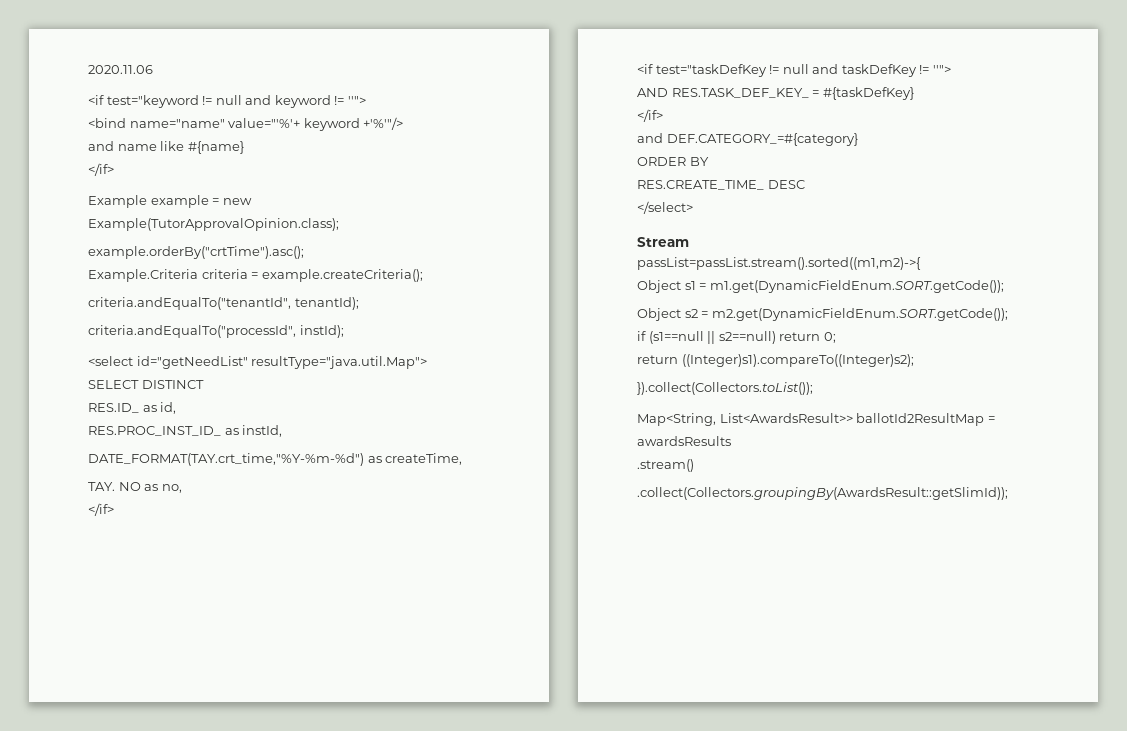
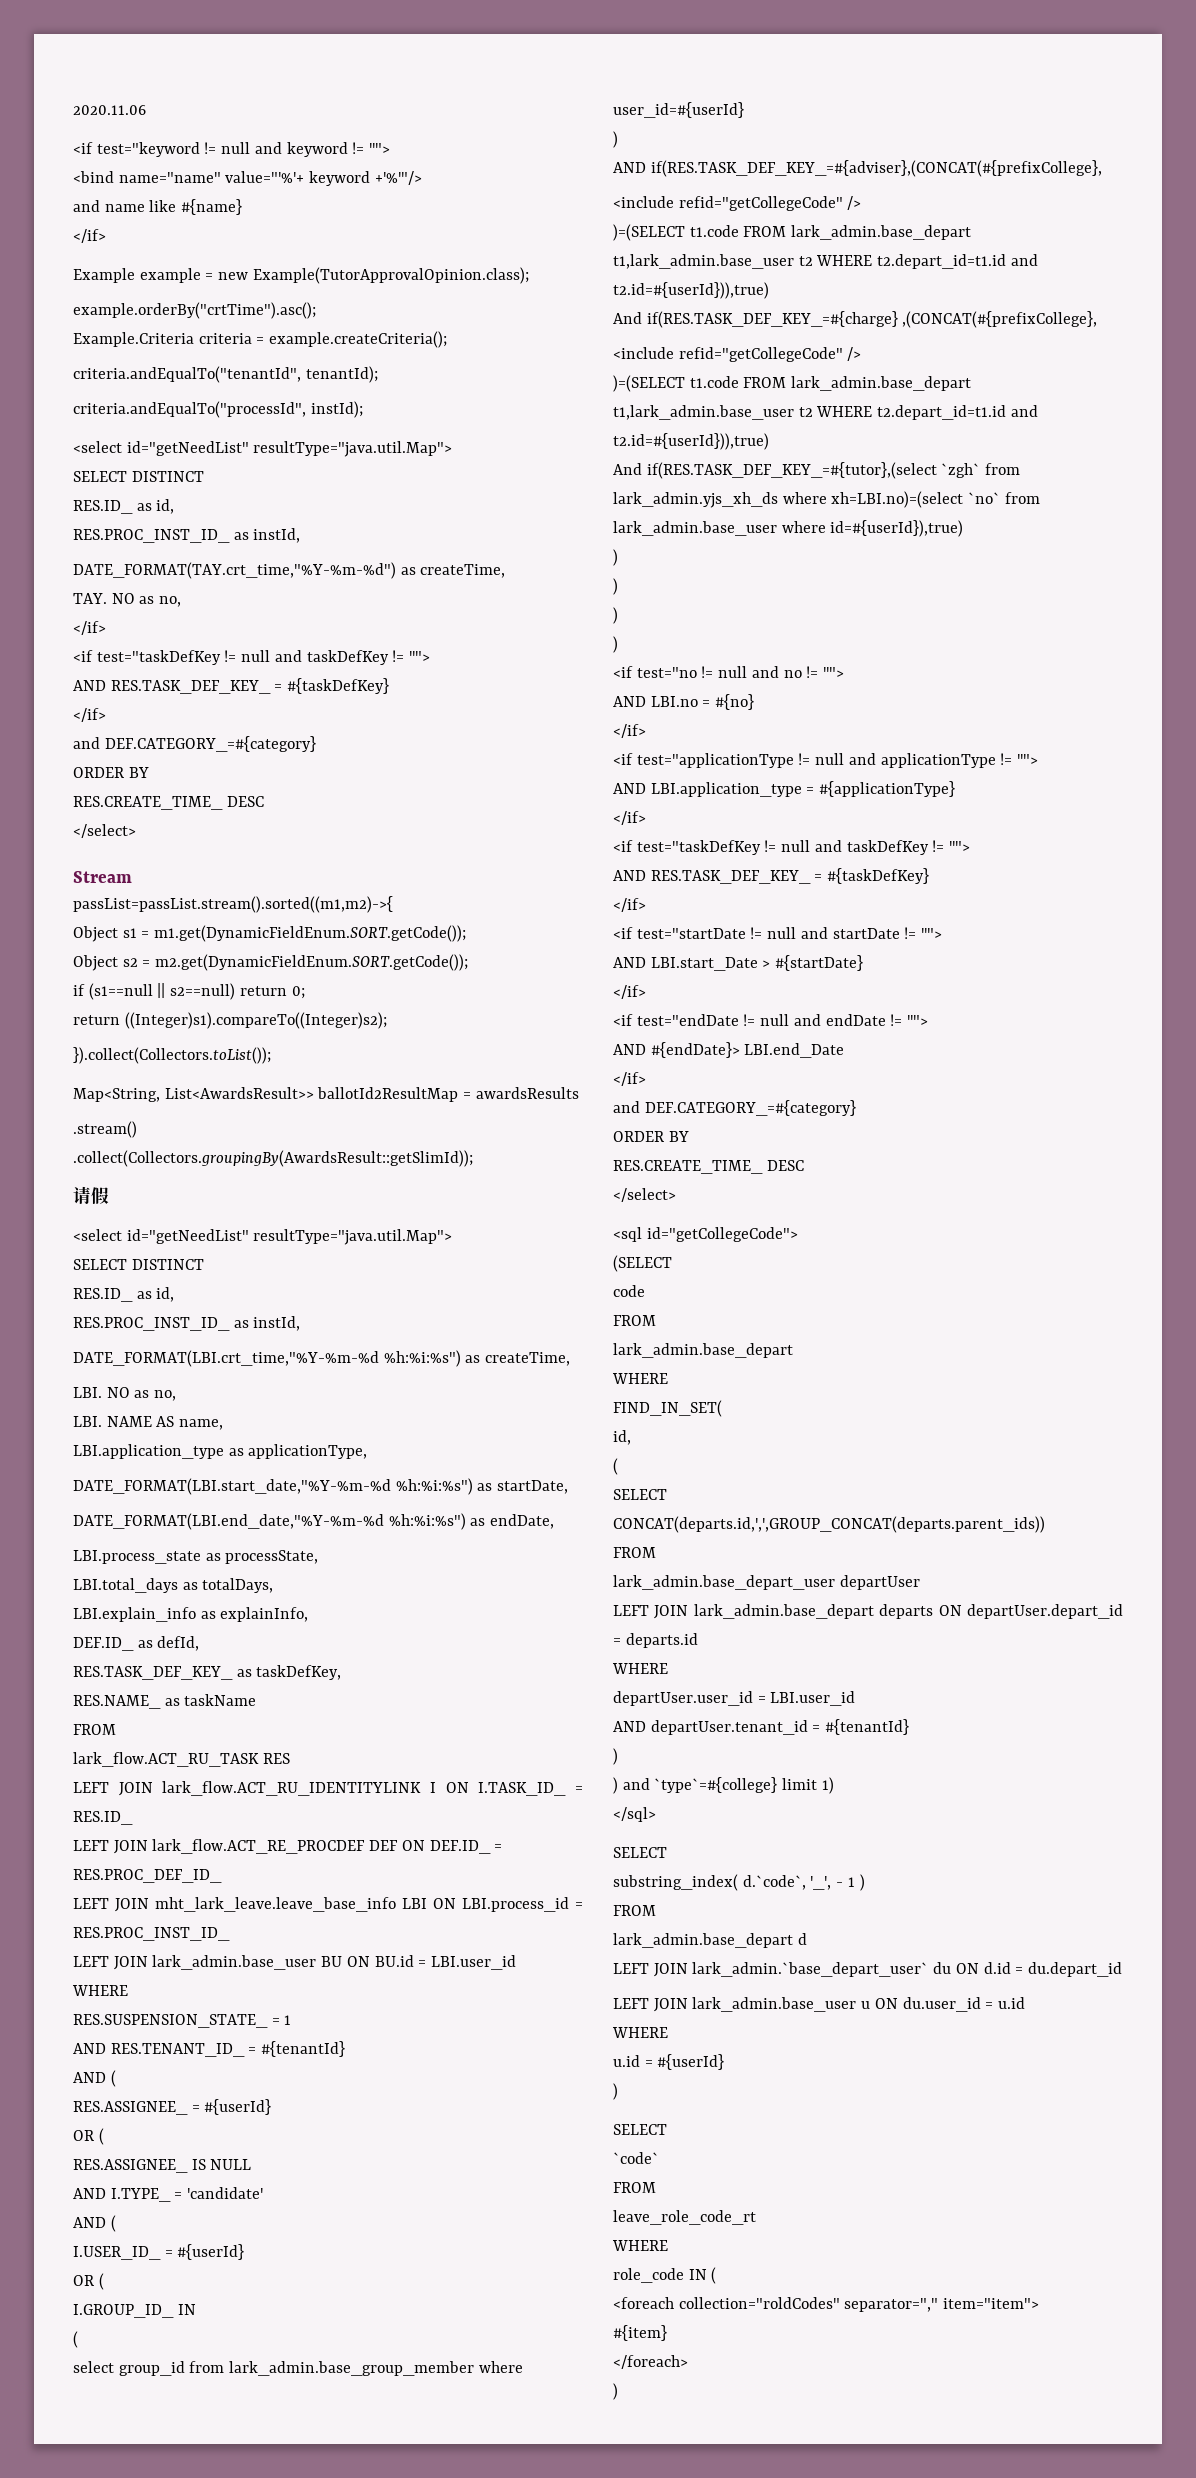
(1008, 493) none -> [73,1186,109,1205] [73,1229,453,1245] [73,1259,204,1270] [73,1287,175,1302] [73,1316,301,1331] [73,1350,571,1367] [73,1387,177,1401] [73,1416,224,1430] [73,1444,368,1459] [73,1478,569,1495] [73,1513,555,1530] [73,1550,319,1564] [73,1578,274,1593] [73,1607,309,1622] [73,1636,200,1651] [73,1665,342,1680] [73,1694,257,1709] [73,1724,116,1735] [73,1752,290,1767] [73,1781,583,1796] [73,1811,133,1825] [73,1839,503,1854] [73,1869,222,1883] [73,1897,583,1912] [73,1927,230,1941] [73,1955,517,1970] [72,1985,128,1996] [73,2014,292,2028] [73,2041,346,2057] [73,2070,116,2087] [73,2099,272,2115] [73,2128,104,2145] [73,2159,252,2173] [73,2187,264,2202] [73,2215,116,2232] [73,2244,245,2260] [73,2273,104,2290] [73,2304,196,2318] [73,2331,78,2348] [73,2361,523,2376] [613,102,744,118] [613,131,618,148] [613,160,1102,177] [613,196,862,211] [613,224,972,241] [613,254,1038,269] [613,282,769,299] [613,311,1098,328] [613,347,862,362] [613,375,972,392] [613,405,1038,420] [613,433,769,450] [613,462,1021,479] [613,491,1040,508] [613,520,964,537] [613,549,618,566] [613,578,618,595] [613,607,618,624] [613,636,618,653] [613,666,845,678] [613,694,755,710] [613,724,646,738] [613,753,1039,768] [613,781,956,797] [613,811,646,825] [613,840,971,855] [613,868,930,884] [613,898,646,912] [613,927,943,939] [613,955,864,971] [613,985,646,999] [613,1014,929,1026] [613,1042,845,1058] [613,1072,646,1086] [613,1100,856,1116] [613,1131,689,1142] [613,1160,804,1174] [613,1188,676,1202] [613,1227,798,1242] [613,1255,672,1272] [613,1285,645,1297] [613,1315,656,1326] [613,1343,793,1358] [612,1373,668,1384] [613,1400,722,1417] [613,1430,631,1445] [613,1458,618,1475] [613,1489,667,1500] [613,1516,1045,1533] [613,1547,656,1558] [613,1575,920,1590] [613,1604,1123,1619] [613,1633,698,1648] [612,1663,668,1674] [613,1691,856,1706] [613,1719,910,1735] [613,1748,618,1765] [613,1777,834,1794] [613,1807,656,1822] [613,1847,667,1858] [613,1874,865,1891] [613,1905,656,1916] [613,1933,807,1948] [613,1962,1123,1977] [613,1997,1026,2012] [612,2027,668,2038] [613,2054,725,2070] [613,2083,618,2100] [613,2124,667,2135] [613,2152,659,2164] [613,2182,656,2193] [613,2210,756,2225] [612,2240,668,2251] [613,2267,717,2284] [613,2297,1040,2312] [613,2325,667,2341] [613,2355,688,2369] [613,2383,618,2400] // 请假 // <select id="getNeedList" resultType="java.util.Map"> // SELECT DISTINCT // RES.ID_ as id, // RES.PROC_INST_ID_ as instId, // DATE_FORMAT(LBI.crt_time,"%Y-%m-%d %h:%i:%s") as createTime, // LBI. NO as no, // LBI. NAME AS name, // LBI.application_type as applicationType, // DATE_FORMAT(LBI.start_date,"%Y-%m-%d %h:%i:%s") as startDate, // DATE_FORMAT(LBI.end_date,"%Y-%m-%d %h:%i:%s") as endDate, // LBI.process_state as processState, // LBI.total_days as totalDays, // LBI.explain_info as explainInfo, // DEF.ID_ as defId, // RES.TASK_DEF_KEY_ as taskDefKey, // RES.NAME_ as taskName // FROM // lark_flow.ACT_RU_TASK RES // LEFT JOIN lark_flow.ACT_RU_IDENTITYLINK I ON I.TASK_ID_ = RES.ID_ // LEFT JOIN lark_flow.ACT_RE_PROCDEF DEF ON DEF.ID_ = RES.PROC_DEF_ID_ // LEFT JOIN mht_lark_leave.leave_base_info LBI ON LBI.process_id = RES.PROC_INST_ID_ // LEFT JOIN lark_admin.base_user BU ON BU.id = LBI.user_id // WHERE // RES.SUSPENSION_STATE_ = 1 // AND RES.TENANT_ID_ = #{tenantId} // AND ( // RES.ASSIGNEE_ = #{userId} // OR ( // RES.ASSIGNEE_ IS NULL // AND I.TYPE_ = 'candidate' // AND ( // I.USER_ID_ = #{userId} // OR ( // I.GROUP_ID_ IN // ( // select group_id from lark_admin.base_group_member where user_id=#{userId} // ) // AND if(RES.TASK_DEF_KEY_=#{adviser},(CONCAT(#{prefixCollege}, // <include refid="getCollegeCode" /> // )=(SELECT t1.code FROM lark_admin.base_depart t1,lark_admin.base_user t2 WHERE t2.depart_id=t1.id and t2.id=#{userId})),true) // And if(RES.TASK_DEF_KEY_=#{charge} ,(CONCAT(#{prefixCollege}, // <include refid="getCollegeCode" /> // )=(SELECT t1.code FROM lark_admin.base_depart t1,lark_admin.base_user t2 WHERE t2.depart_id=t1.id and t2.id=#{userId})),true) // And if(RES.TASK_DEF_KEY_=#{tutor},(select `zgh` from lark_admin.yjs_xh_ds where xh=LBI.no)=(select `no` from lark_admin.base_user where id=#{userId}),true) // ) // ) // ) // ) // <if test="no != null and no != ''"> // AND LBI.no = #{no} // </if> // <if test="applicationType != null and applicationType != ''"> // AND LBI.application_type = #{applicationType} // </if> // <if test="taskDefKey != null and taskDefKey != ''"> // AND RES.TASK_DEF_KEY_ = #{taskDefKey} // </if> // <if test="startDate != null and startDate != ''"> // AND LBI.start_Date > #{startDate} // </if> // <if test="endDate != null and endDate != ''"> // AND #{endDate}> LBI.end_Date // </if> // and DEF.CATEGORY_=#{category} // ORDER BY // RES.CREATE_TIME_ DESC // </select> // <sql id="getCollegeCode"> // (SELECT // code // FROM // lark_admin.base_depart // WHERE // FIND_IN_SET( // id, // ( // SELECT // CONCAT(departs.id,',',GROUP_CONCAT(departs.parent_ids)) // FROM // lark_admin.base_depart_user departUser // LEFT JOIN lark_admin.base_depart departs ON departUser.depart_id = departs.id // WHERE // departUser.user_id = LBI.user_id // AND departUser.tenant_id = #{tenantId} // ) // ) and `type`=#{college} limit 1) // </sql> // SELECT // substring_index( d.`code`, '_', - 1 ) // FROM // lark_admin.base_depart d // LEFT JOIN lark_admin.`base_depart_user` du ON d.id = du.depart_id // LEFT JOIN lark_admin.base_user u ON du.user_id = u.id // WHERE // u.id = #{userId} // ) // SELECT // `code` // FROM // leave_role_code_rt // WHERE // role_code IN ( // <foreach collection="roldCodes" separator="," item="item"> // #{item} // </foreach> // )

